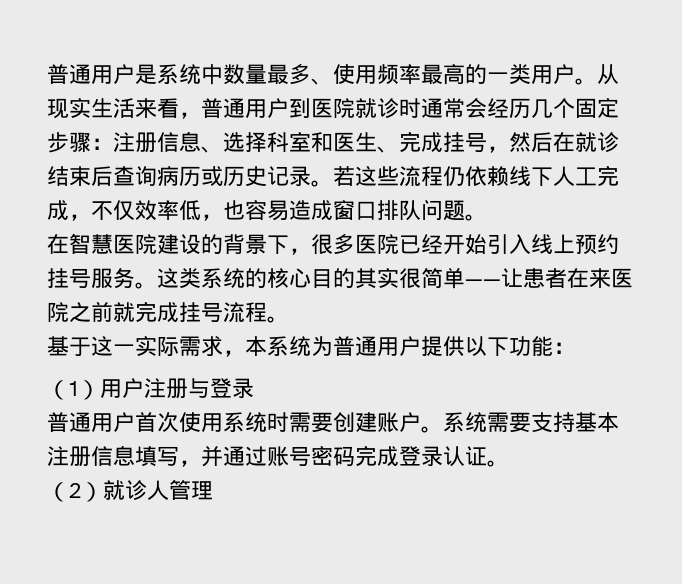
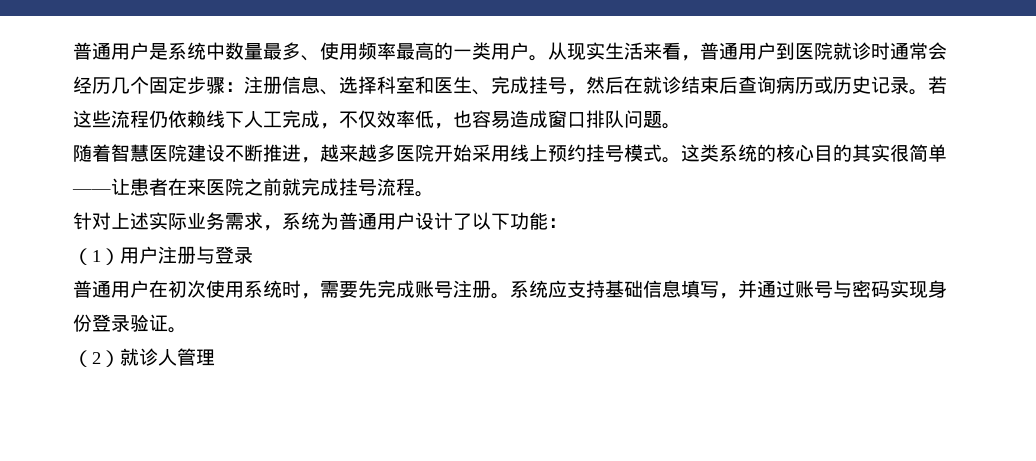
[47,234,69,254] 在 -> [73,144,111,162] 随着
[201,234,531,255] 的背景下，很多医院已经开始引入 -> [225,144,510,163] 不断推进，越来越多医院开始采用
[91,268,135,289] 服务 -> [624,144,662,162] 模式
[47,336,267,357] 基于这一实际需求，本 -> [73,212,282,231] 针对上述实际业务需求，
[421,336,465,357] 提供 -> [415,212,472,230] 设计了
[135,412,157,432] 首 -> [149,280,187,298] 在初
[289,412,619,433] [47,446,91,467] 需要创建账户。系统需要支持基本注册 -> [301,280,643,299] ，需要先完成账号注册。系统应支持基础
[311,445,465,467] 密码完成登录认 -> [833,280,947,298] [73,314,149,332] 与密码实现身份登录验

